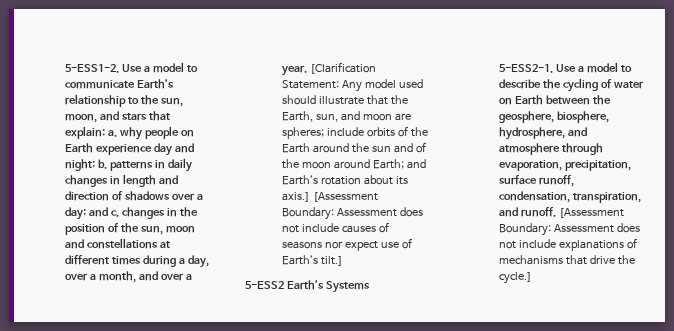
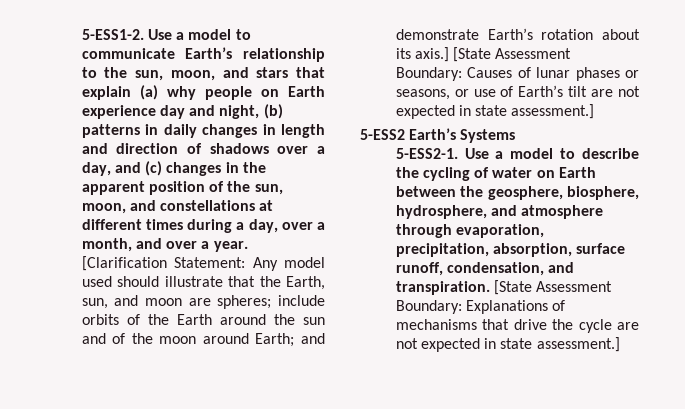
[64,126,117,139] explain: a. -> [81,85,158,100] explain (a)
[64,159,107,171] night; b. -> [219,104,283,119] night, (b)
[64,207,119,220] day; and c. -> [81,161,163,176] day, and (c)
(198, 212) none -> [81,181,145,195] apparent
[165,226,195,233] moon -> [81,203,126,214] moon,
(426, 164) none -> [395,29,479,40] demonstrate
[312,192,378,202] [281,207,423,220] [281,222,389,233] [281,238,412,251] [281,255,343,266] [Assessment Boundary: Assessment does not include causes of seasons nor expect use of Earth’s tilt.] -> [453,47,572,62] [395,67,639,81] [395,85,640,100] [395,104,595,119] [State Assessment Boundary: Causes of lunar phases or seasons, or use of Earth’s tilt are not expected in state assessment.]
(631, 165) none -> [492,243,572,257] absorption,
[572,192,641,203] [498,207,624,218] [498,223,640,236] [498,239,624,251] transpiration, and runoff. [Assessment Boundary: Assessment does not include explanations -> [548,262,575,273] [395,280,613,295] [395,300,548,314] and transpiration. [State Assessment Boundary: Explanations
[498,272,532,284] cycle.] -> [578,319,639,333] [395,337,620,352] cycle are not expected in state assessment.]

